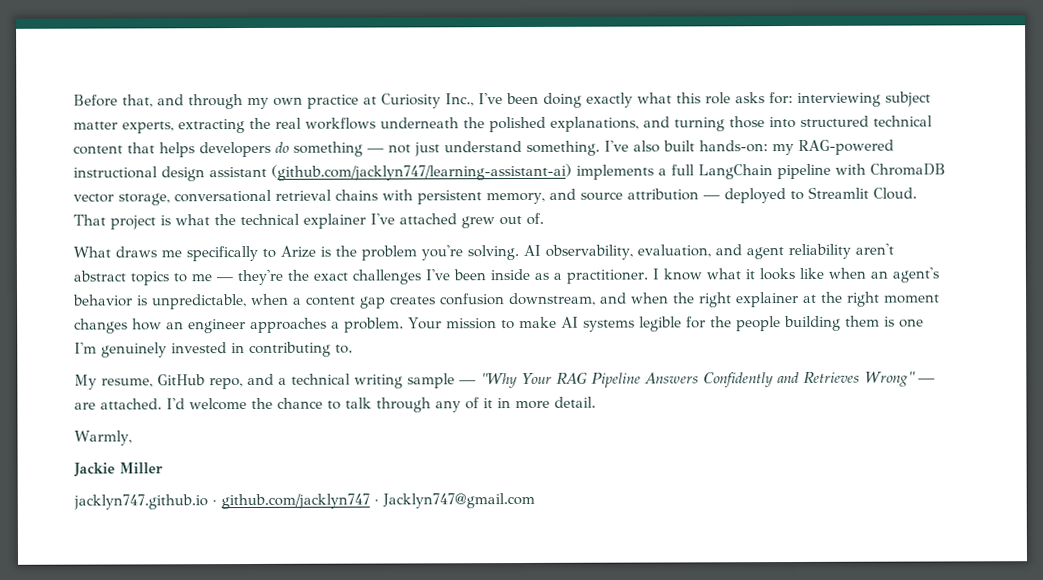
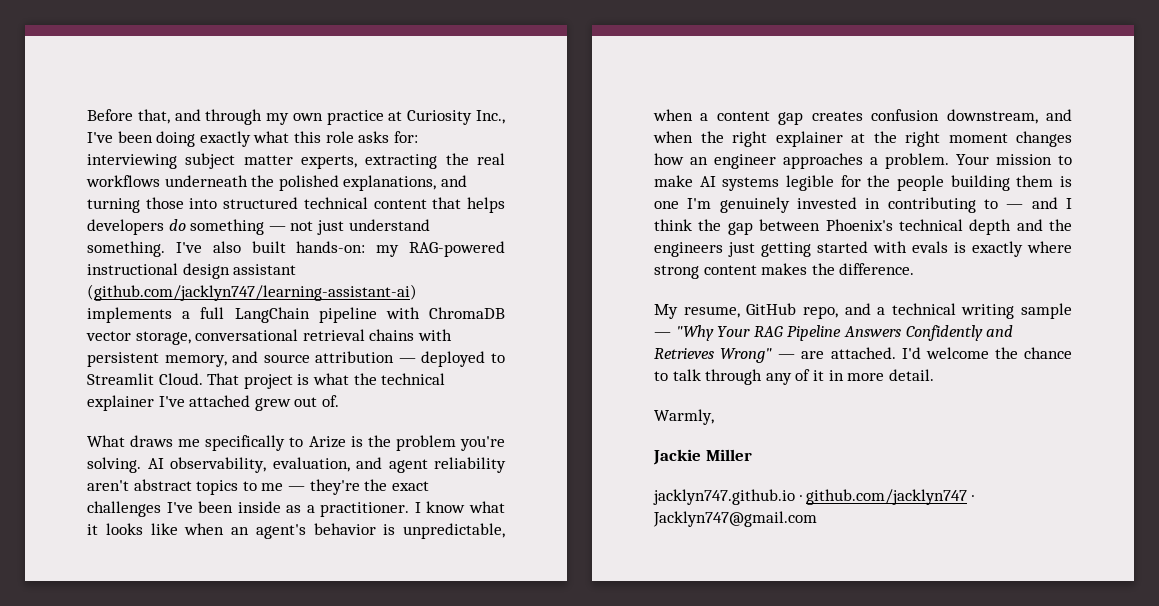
[335,344,353,354] to. -> [984,197,1072,209] [654,219,1072,235] [654,241,1072,257] [654,263,915,279] to — and I think the gap between Phoenix's technical depth and the engineers just getting started with evals is exactly where strong content makes the difference.

